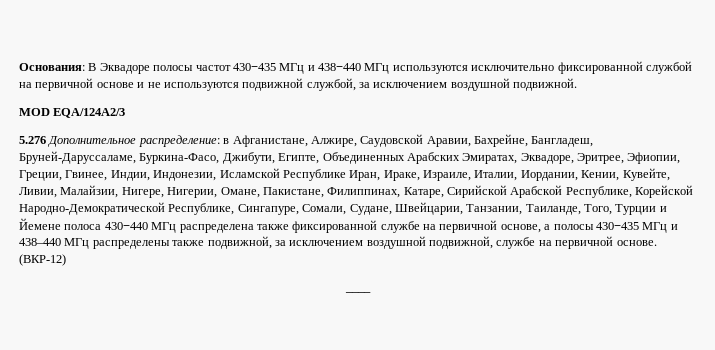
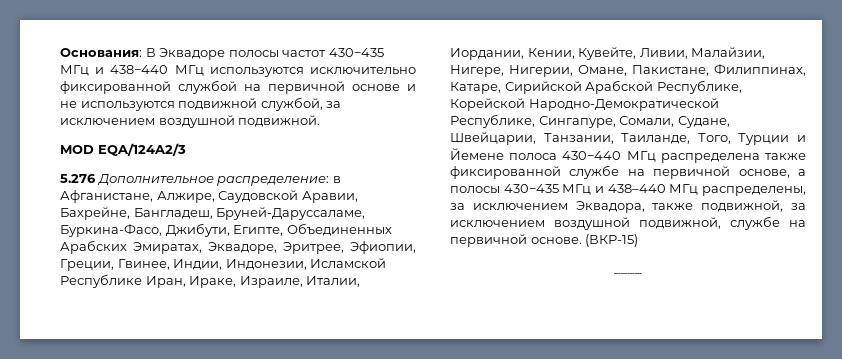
[92,240,170,249] распределены -> [702,186,806,196] [450,201,645,213] распределены, за исключением Эквадора,
[19,254,66,266] (ВКР-12) -> [585,234,639,247] (ВКР-15)

